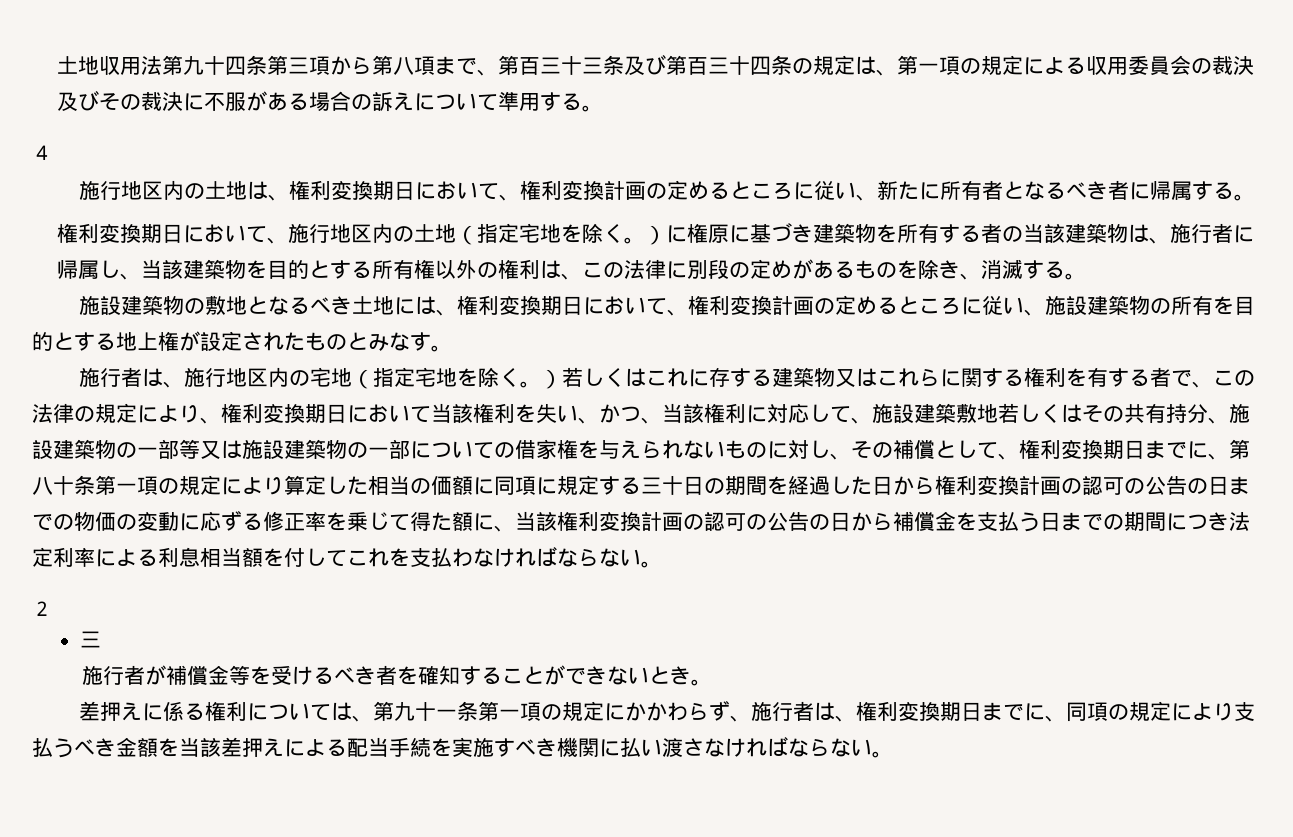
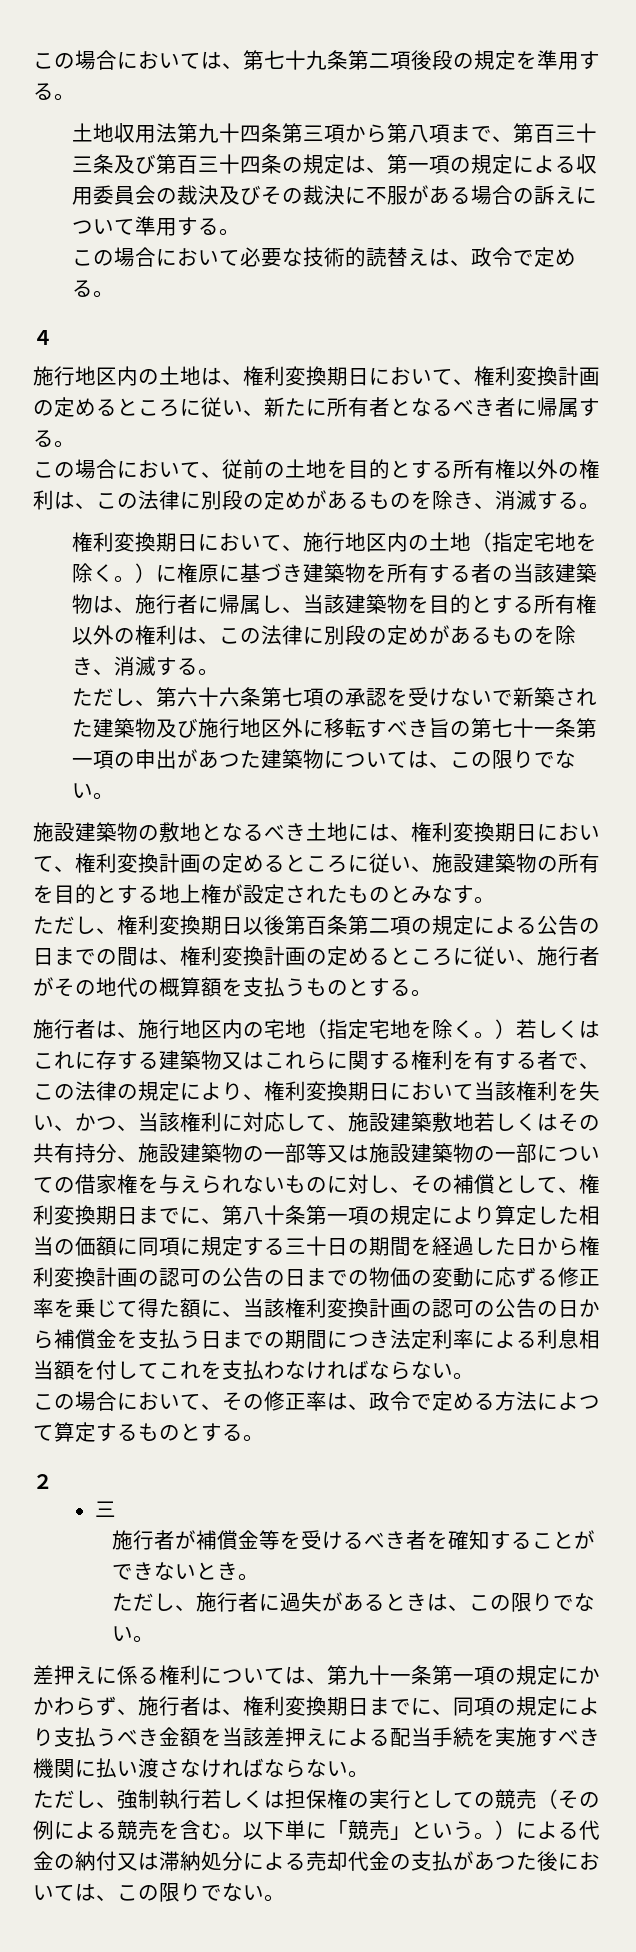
(57, 65) none -> [33,50,600,70] [33,83,75,101] この場合においては、第七十九条第二項後段の規定を準用する。 //
(604, 108) none -> [72,247,577,267] [72,280,115,298] // この場合において必要な技術的読替えは、政令で定める。
(1256, 197) none -> [33,459,600,479] [33,490,600,510] // この場合において、従前の土地を目的とする所有権以外の権利は、この法律に別段の定めがあるものを除き、消滅する。
(1087, 276) none -> [72,687,598,707] [72,718,598,738] [72,749,577,769] [72,783,115,800] // ただし、第六十六条第七項の承認を受けないで新築された建築物及び施行地区外に移転すべき旨の第七十一条第一項の申出があつた建築物については、この限りでない。
(452, 348) none -> [33,915,600,935] [33,946,600,966] [33,977,432,997] // ただし、権利変換期日以後第百条第二項の規定による公告の日までの間は、権利変換計画の定めるところに従い、施行者がその地代の概算額を支払うものとする。
(662, 564) none -> [33,1391,600,1411] [33,1422,264,1442] // この場合において、その修正率は、政令で定める方法によつて算定するものとする。
(713, 682) none -> [111,1592,595,1612] [111,1626,154,1643] // ただし、施行者に過失があるときは、この限りでない。
(893, 754) none -> [33,1789,600,1809] [33,1820,600,1840] [33,1851,600,1871] [33,1882,285,1902] // ただし、強制執行若しくは担保権の実行としての競売（その例による競売を含む。以下単に「競売」という。）による代金の納付又は滞納処分による売却代金の支払があつた後においては、この限りでない。

